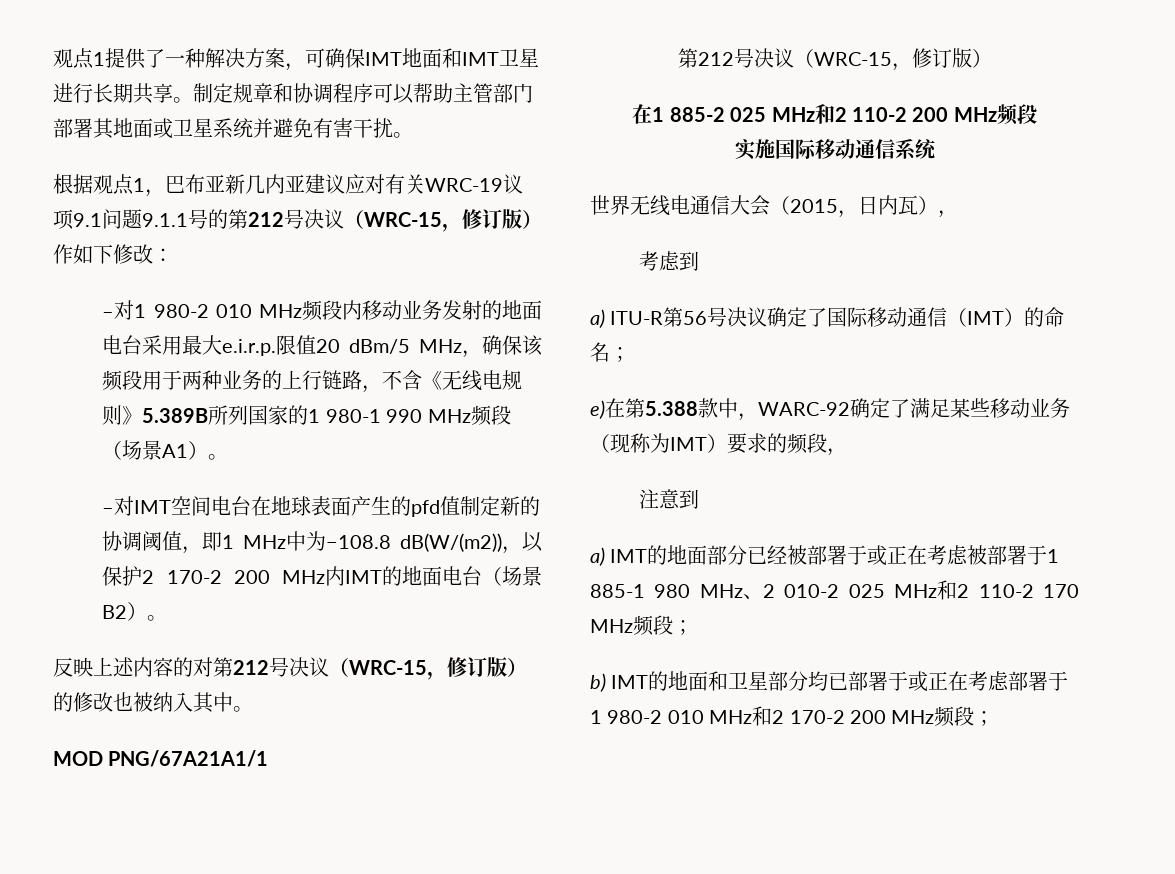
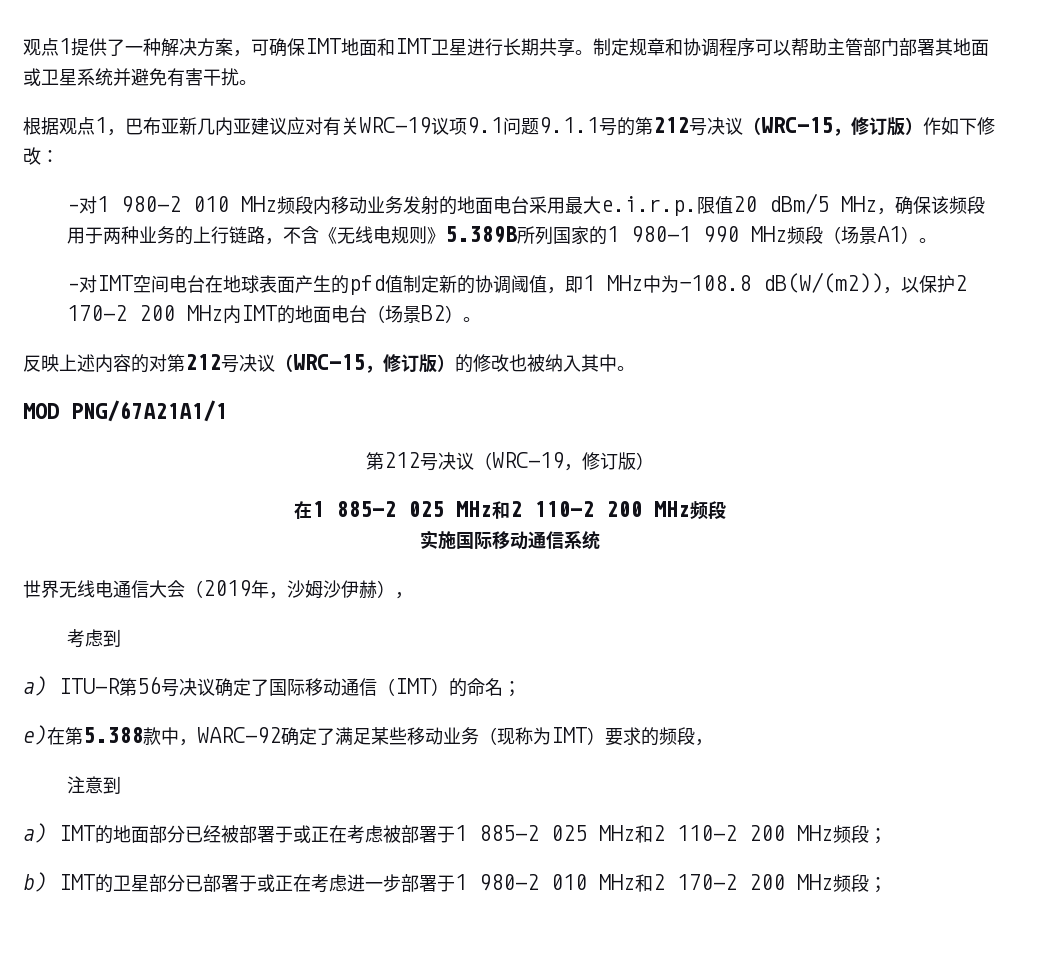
[813,52,892,66] WRC-15 -> [491,452,564,469] WRC-19
[790,195,918,218] 2015，日内瓦 -> [203,580,377,599] 2019年，沙姆沙伊赫
[590,580,1079,600] 885-1 980 MHz、2 010-2 025 MHz和2 110-2 170 -> [479,825,785,843] 885-2 025 MHz和2 110-2 200
[668,671,729,691] 地面和 -> (113, 883) none
[808,671,829,691] 均 -> (185, 883) none
(1010, 681) none -> [347,874,401,892] 进一步

